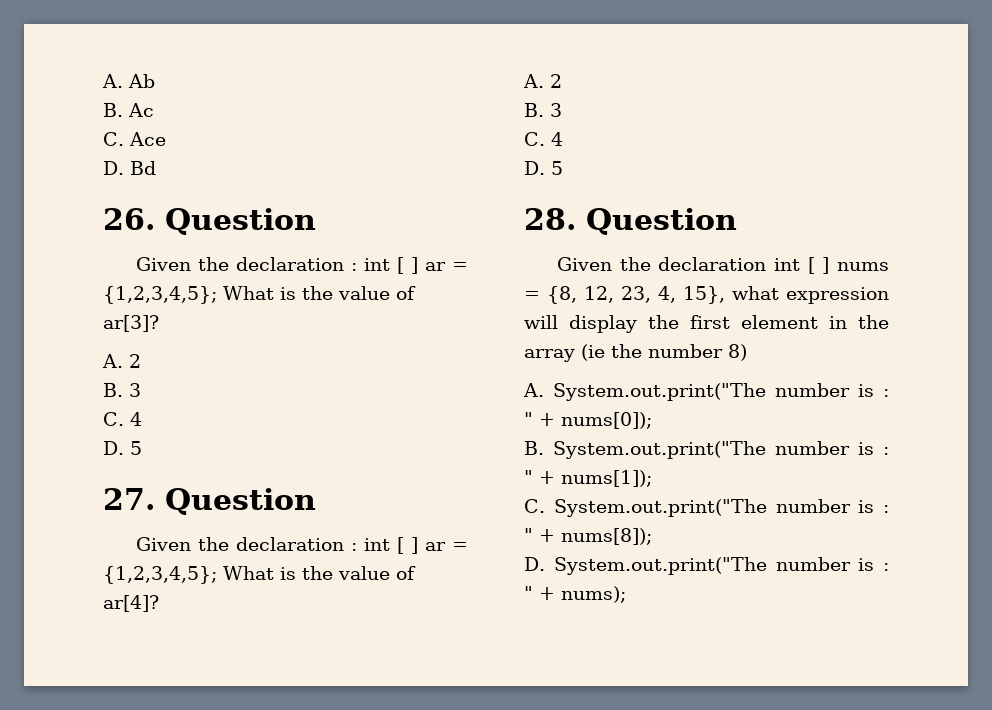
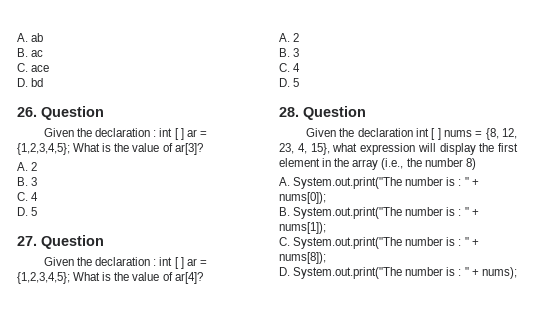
[102,74,155,88] [103,103,154,117] [103,132,166,146] [103,161,156,175] A. Ab // B. Ac // C. Ace // D. Bd -> [17,33,44,42] [17,48,44,57] [17,63,50,72] [17,78,44,87] A. ab // B. ac // C. ace // D. bd
[581,344,605,361] (ie -> [381,158,404,170] (i.e.,

